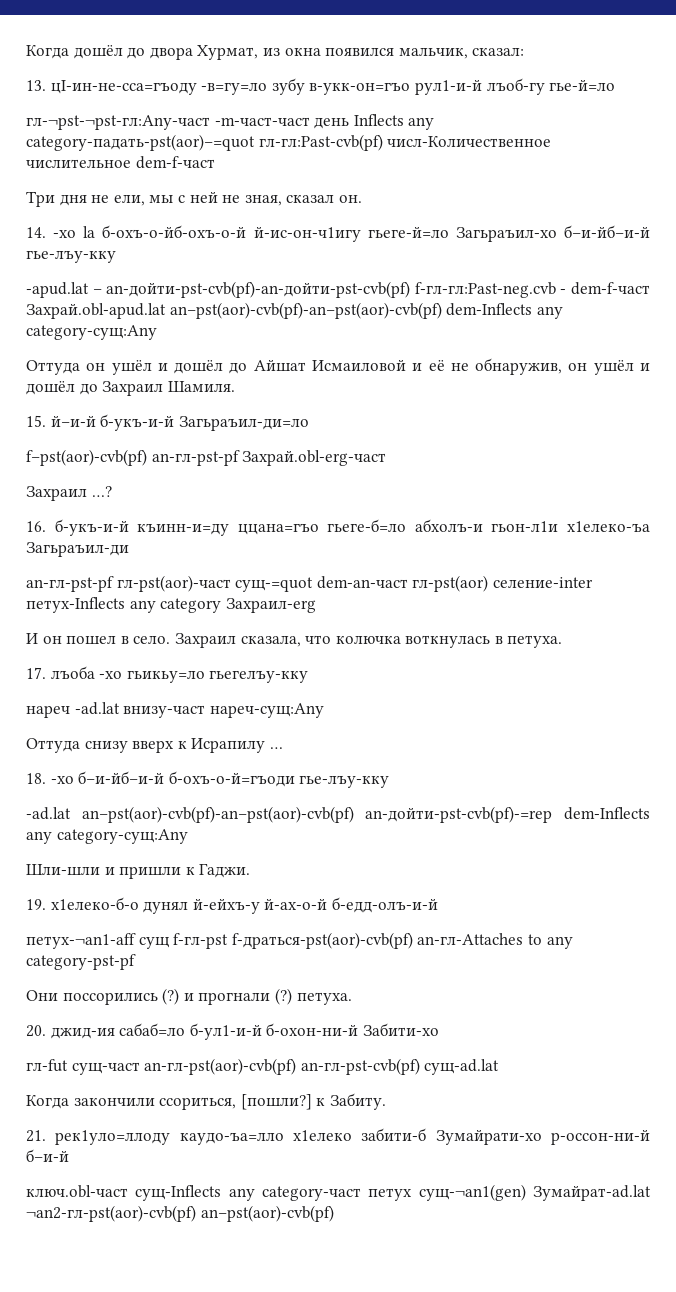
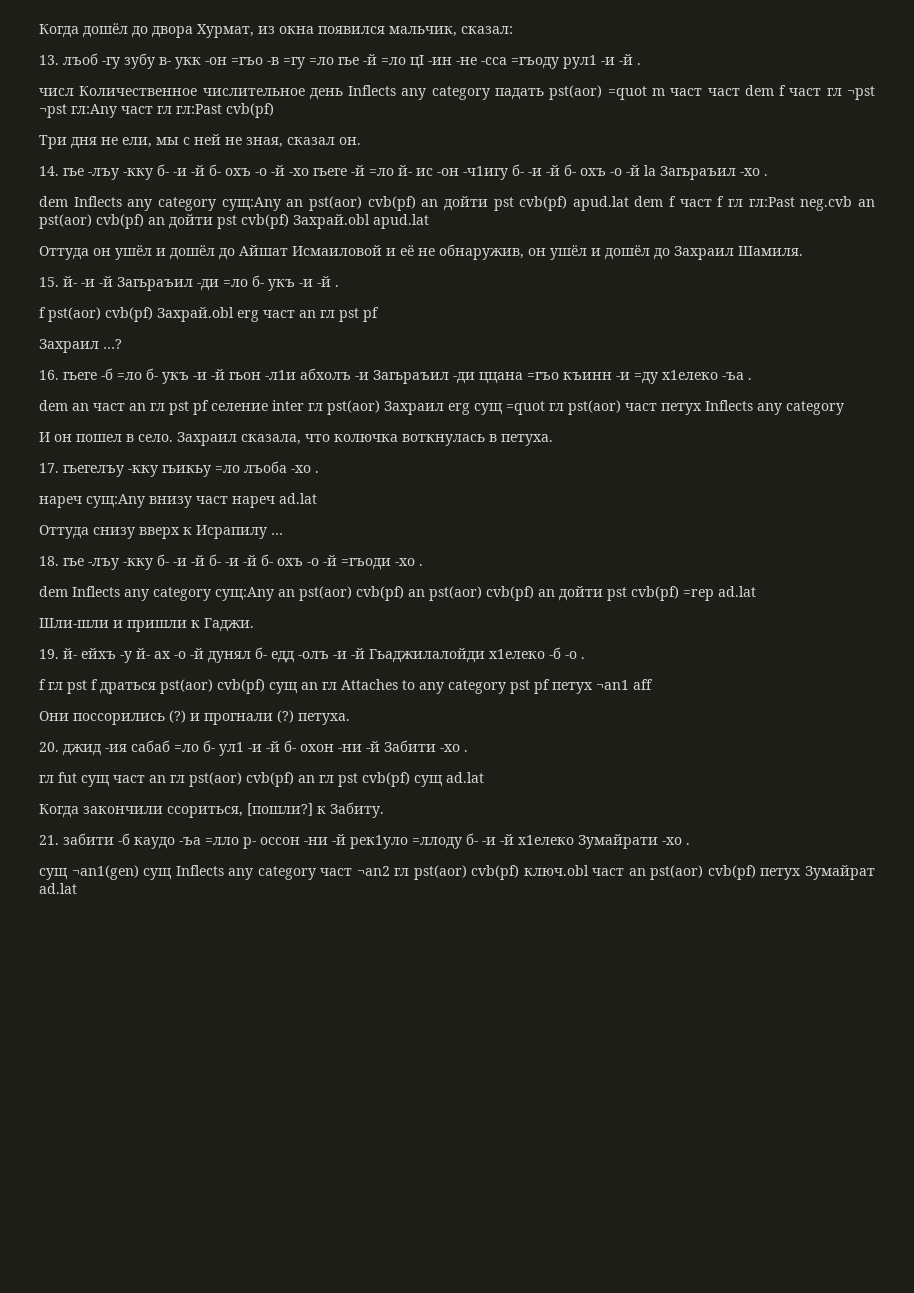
[50,78,616,95] [26,114,435,130] [26,134,552,151] [26,156,215,169] цI-ин-не-сса=гъоду -в=гу=ло зубу в-укк-он=гъо рул1-и-й лъоб-гу гье-й=ло // гл-¬pst-¬pst-гл:Any-част -m-част-част день Inflects any category-падать-pst(aor)–=quot гл-гл:Past-cvb(pf) числ-Количественное числительное dem-f-част -> [63,53,641,69] [39,85,875,100] [39,103,274,118] лъоб -гу зубу в- укк -он =гъо -в =гу =ло гье -й =ло цI -ин -не -сса =гъоду рул1 -и -й . // числ Количественное числительное день Inflects any category падать pst(aor) =quot m част част dem f част гл ¬pst ¬pst гл:Any част гл гл:Past cvb(pf)
[53,225,650,242] [26,250,116,263] [26,281,651,298] [26,302,563,319] [26,325,157,340] -хо lа б-охъ-о-йб-охъ-о-й й-ис-он-ч1игу гьеге-й=ло Загьраъил-хо б–и-йб–и-й гье-лъу-кку // -apud.lat – an-дойти-pst-cvb(pf)-an-дойти-pst-cvb(pf) f-гл-гл:Past-neg.cvb - dem-f-част Захрай.obl-apud.lat an–pst(aor)-cvb(pf)-an–pst(aor)-cvb(pf) dem-Inflects any category-сущ:Any -> [63,164,768,180] [39,196,875,211] [39,214,429,229] гье -лъу -кку б- -и -й б- охъ -о -й -хо гьеге -й =ло й- ис -он -ч1игу б- -и -й б- охъ -о -й lа Загьраъил -хо . // dem Inflects any category сущ:Any an pst(aor) cvb(pf) an дойти pst cvb(pf) apud.lat dem f част f гл гл:Past neg.cvb an pst(aor) cvb(pf) an дойти pst cvb(pf) Захрай.obl apud.lat
[50,414,309,431] [26,449,387,466] [26,486,112,501] [26,519,650,536] [26,542,129,557] [26,575,593,592] [26,597,316,613] й–и-й б-укъ-и-й Загьраъил-ди=ло // f–pst(aor)-cvb(pf) an-гл-pst-pf Захрай.obl-erg-част // Захраил …? // 16. б-укъ-и-й къинн-и=ду ццана=гъо гьеге-б=ло абхолъ-и гьон-л1и х1елеко-ъа Загьраъил-ди // an-гл-pst-pf гл-pst(aor)-част сущ-=quot dem-an-част гл-pst(aor) селение-inter петух-Inflects any category Захраил-erg -> [63,275,339,291] [39,307,379,322] [39,339,122,353] [39,368,752,384] [39,400,844,415] й- -и -й Загьраъил -ди =ло б- укъ -и -й . // f pst(aor) cvb(pf) Захрай.obl erg част an гл pst pf // Захраил …? // 16. гьеге -б =ло б- укъ -и -й гьон -л1и абхолъ -и Загьраъил -ди ццана =гъо къинн -и =ду х1елеко -ъа . // dem an част an гл pst pf селение inter гл pst(aor) Захраил erg сущ =quot гл pst(aor) част петух Inflects any category
[50,666,309,683] [26,702,324,718] лъоба -хо гьикьу=ло гьегелъу-кку // нареч -ad.lat внизу-част нареч-сущ:Any -> [63,461,319,477] [39,493,317,508] гьегелъу -кку гьикьу =ло лъоба -хо . // нареч сущ:Any внизу част нареч ad.lat
[50,771,390,788] [26,806,650,823] [26,829,188,844] -хо б–и-йб–и-й б-охъ-о-й=гъоди гье-лъу-кку // -ad.lat an–pst(aor)-cvb(pf)-an–pst(aor)-cvb(pf) an-дойти-pst-cvb(pf)-=rep dem-Inflects any category-сущ:Any -> [63,554,423,570] [39,586,756,601] гье -лъу -кку б- -и -й б- -и -й б- охъ -о -й =гъоди -хо . // dem Inflects any category сущ:Any an pst(aor) cvb(pf) an pst(aor) cvb(pf) an дойти pst cvb(pf) =rep ad.lat
[50,897,438,914] [26,932,573,949] [26,954,136,970] х1елеко-б-о дунял й-ейхъ-у й-ах-о-й б-едд-олъ-и-й // петух-¬an1-aff сущ f-гл-pst f-драться-pst(aor)-cvb(pf) an-гл-Attaches to any category-pst-pf -> [63,647,585,663] [39,679,653,694] й- ейхъ -у й- ах -о -й дунял б- едд -олъ -и -й Гьаджилалойди х1елеко -б -о . // f гл pst f драться pst(aor) cvb(pf) сущ an гл Attaches to any category pst pf петух ¬an1 aff
[50,1023,439,1040] [26,1058,500,1075] джид-ия сабаб=ло б-ул1-и-й б-охон-ни-й Забити-хо // гл-fut сущ-част an-гл-pst(aor)-cvb(pf) an-гл-pst-cvb(pf) сущ-ad.lat -> [63,740,468,756] [39,772,484,787] джид -ия сабаб =ло б- ул1 -и -й б- охон -ни -й Забити -хо . // гл fut сущ част an гл pst(aor) cvb(pf) an гл pst cvb(pf) сущ ad.lat
[55,1128,650,1145] [26,1149,69,1162] [26,1184,651,1201] [26,1205,334,1222] рек1уло=ллоду каудо-ъа=лло х1елеко забити-б Зумайрати-хо р-оссон-ни-й б–и-й // ключ.obl-част сущ-Inflects any category-част петух сущ-¬an1(gen) Зумайрат-ad.lat ¬an2-гл-pst(aor)-cvb(pf) an–pst(aor)-cvb(pf) -> [63,833,690,849] [39,865,875,880] [39,883,77,894] забити -б каудо -ъа =лло р- оссон -ни -й рек1уло =ллоду б- -и -й х1елеко Зумайрати -хо . // сущ ¬an1(gen) сущ Inflects any category част ¬an2 гл pst(aor) cvb(pf) ключ.obl част an pst(aor) cvb(pf) петух Зумайрат ad.lat

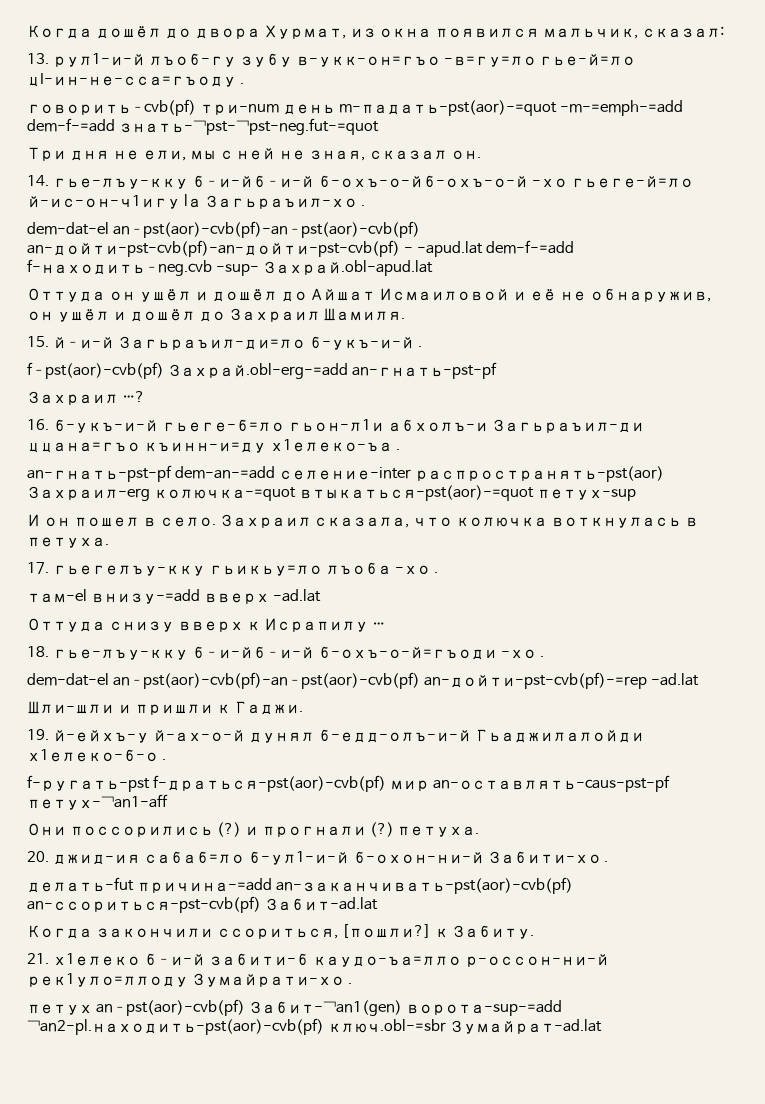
[63,53,641,69] [39,85,875,100] [39,103,274,118] лъоб -гу зубу в- укк -он =гъо -в =гу =ло гье -й =ло цI -ин -не -сса =гъоду рул1 -и -й . // числ Количественное числительное день Inflects any category падать pst(aor) =quot m част част dem f част гл ¬pst ¬pst гл:Any част гл гл:Past cvb(pf) -> [52,53,636,67] [27,73,244,87] [27,99,683,116] [27,118,379,135] рул1-и-й лъоб-гу зубу в-укк-он=гъо -в=гу=ло гье-й=ло цI-ин-не-сса=гъоду . // говорить–cvb(pf) три-num день m-падать-pst(aor)-=quot -m-=emph-=add dem-f-=add знать-¬pst-¬pst-neg.fut-=quot
[63,164,768,180] [39,196,875,211] [39,214,429,229] гье -лъу -кку б- -и -й б- охъ -о -й -хо гьеге -й =ло й- ис -он -ч1игу б- -и -й б- охъ -о -й lа Загьраъил -хо . // dem Inflects any category сущ:Any an pst(aor) cvb(pf) an дойти pst cvb(pf) apud.lat dem f част f гл гл:Past neg.cvb an pst(aor) cvb(pf) an дойти pst cvb(pf) Захрай.obl apud.lat -> [52,175,693,189] [27,194,365,209] [27,221,420,238] [27,240,574,257] [27,259,433,276] гье-лъу-кку б–и-йб–и-й б-охъ-о-йб-охъ-о-й -хо гьеге-й=ло й-ис-он-ч1игу lа Загьраъил-хо . // dem-dat-el an–pst(aor)-cvb(pf)-an–pst(aor)-cvb(pf) an-дойти-pst-cvb(pf)-an-дойти-pst-cvb(pf) - -apud.lat dem-f-=add f-находить–neg.cvb -sup- Захрай.obl-apud.lat
[63,275,339,291] [39,307,379,322] [39,339,122,353] [39,368,752,384] [39,400,844,415] й- -и -й Загьраъил -ди =ло б- укъ -и -й . // f pst(aor) cvb(pf) Захрай.obl erg част an гл pst pf // Захраил …? // 16. гьеге -б =ло б- укъ -и -й гьон -л1и абхолъ -и Загьраъил -ди ццана =гъо къинн -и =ду х1елеко -ъа . // dem an част an гл pst pf селение inter гл pst(aor) Захраил erg сущ =quot гл pst(aor) част петух Inflects any category -> [52,336,422,350] [27,362,497,379] [27,391,145,405] [27,419,644,433] [27,439,400,453] [27,465,664,482] [27,485,636,501] й–и-й Загьраъил-ди=ло б-укъ-и-й . // f–pst(aor)-cvb(pf) Захрай.obl-erg-=add an-гнать-pst-pf // Захраил …? // 16. б-укъ-и-й гьеге-б=ло гьон-л1и абхолъ-и Загьраъил-ди ццана=гъо къинн-и=ду х1елеко-ъа . // an-гнать-pst-pf dem-an-=add селение-inter распространять-pst(aor) Захраил-erg колючка-=quot втыкаться-pst(aor)-=quot петух-sup
[63,465,240,477] гьегелъу -кку гьикьу =ло -> [52,565,322,576] гьегелъу-кку гьикьу=ло
[39,493,317,508] нареч сущ:Any внизу част нареч ad.lat -> [27,589,321,604] там-el внизу-=add вверх -ad.lat
[63,554,423,570] [39,586,756,601] гье -лъу -кку б- -и -й б- -и -й б- охъ -о -й =гъоди -хо . // dem Inflects any category сущ:Any an pst(aor) cvb(pf) an pst(aor) cvb(pf) an дойти pst cvb(pf) =rep ad.lat -> [52,646,544,660] [27,672,699,689] гье-лъу-кку б–и-йб–и-й б-охъ-о-й=гъоди -хо . // dem-dat-el an–pst(aor)-cvb(pf)-an–pst(aor)-cvb(pf) an-дойти-pst-cvb(pf)-=rep -ad.lat
[63,647,585,663] [39,679,653,694] й- ейхъ -у й- ах -о -й дунял б- едд -олъ -и -й Гьаджилалойди х1елеко -б -о . // f гл pst f драться pst(aor) cvb(pf) сущ an гл Attaches to any category pst pf петух ¬an1 aff -> [52,729,644,743] [27,749,166,762] [27,775,670,792] [27,794,168,810] й-ейхъ-у й-ах-о-й дунял б-едд-олъ-и-й Гьаджилалойди х1елеко-б-о . // f-ругать-pst f-драться-pst(aor)-cvb(pf) мир an-оставлять-caus-pst-pf петух-¬an1-aff
[63,740,468,756] [39,772,484,787] джид -ия сабаб =ло б- ул1 -и -й б- охон -ни -й Забити -хо . // гл fut сущ част an гл pst(aor) cvb(pf) an гл pst cvb(pf) сущ ad.lat -> [52,851,609,865] [27,877,573,894] [27,896,378,913] джид-ия сабаб=ло б-ул1-и-й б-охон-ни-й Забити-хо . // делать-fut причина-=add an-заканчивать-pst(aor)-cvb(pf) an-ссориться-pst-cvb(pf) Забит-ad.lat
[63,833,690,849] [39,865,875,880] [39,883,77,894] забити -б каудо -ъа =лло р- оссон -ни -й рек1уло =ллоду б- -и -й х1елеко Зумайрати -хо . // сущ ¬an1(gen) сущ Inflects any category част ¬an2 гл pst(aor) cvb(pf) ключ.obl част an pst(aor) cvb(pf) петух Зумайрат ad.lat -> [52,953,609,967] [27,973,352,987] [27,999,562,1016] [27,1018,602,1035] х1елеко б–и-й забити-б каудо-ъа=лло р-оссон-ни-й рек1уло=ллоду Зумайрати-хо . // петух an–pst(aor)-cvb(pf) Забит-¬an1(gen) ворота-sup-=add ¬an2-pl.находить-pst(aor)-cvb(pf) ключ.obl-=sbr Зумайрат-ad.lat

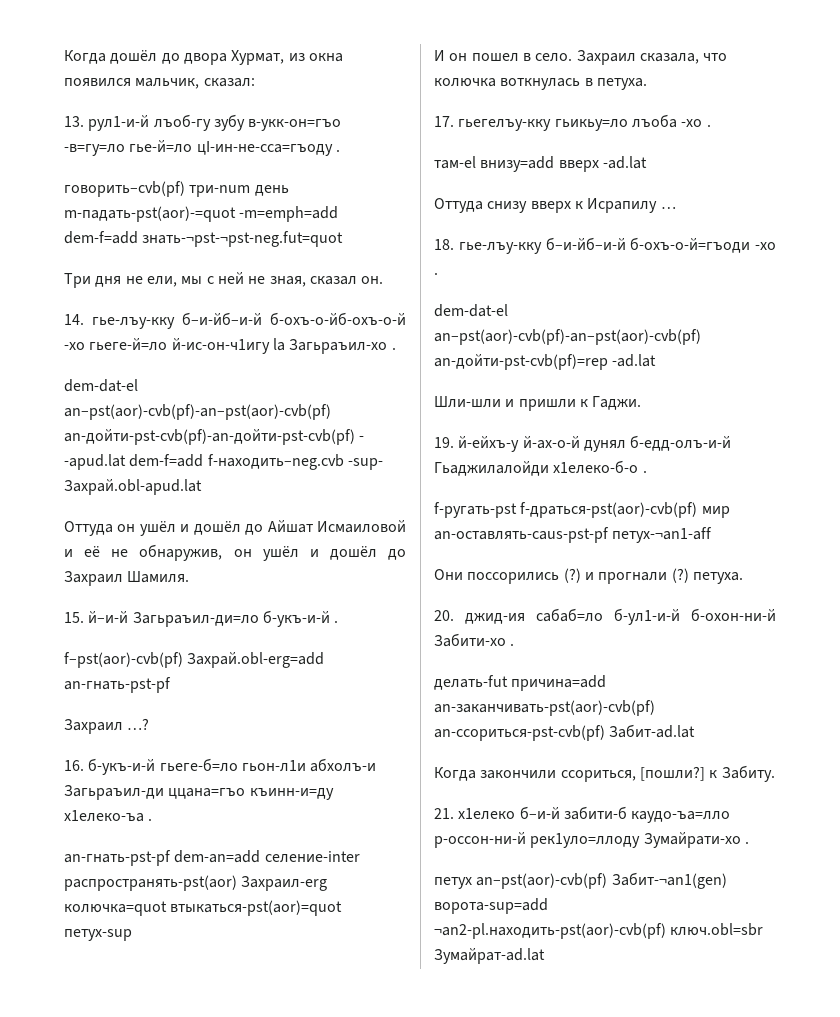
[559,100,683,116] [27,118,379,135] -m-=emph-=add dem-f-=add знать-¬pst-¬pst-neg.fut-=quot -> [239,206,339,222] [64,231,344,247] -m=emph=add dem-f=add знать-¬pst-¬pst-neg.fut=quot
[485,240,574,254] dem-f-=add -> [129,454,204,467] dem-f=add
[167,363,348,379] Захрай.obl-erg-=add -> [187,652,325,668] Захрай.obl-erg=add
[174,466,275,479] dem-an-=add -> [174,850,261,863] dem-an=add
[153,485,534,501] колючка-=quot втыкаться-pst(aor)-=quot -> [64,900,343,916] колючка=quot втыкаться-pst(aor)=quot
[90,589,200,604] внизу-=add -> [480,156,555,172] внизу=add
[423,672,647,689] an-дойти-pst-cvb(pf)-=rep -> [434,354,608,370] an-дойти-pst-cvb(pf)=rep
[136,878,272,893] причина-=add -> [511,675,607,691] причина=add
[405,1000,562,1016] [27,1018,446,1035] ворота-sup-=add ¬an2-pl.находить-pst(aor)-cvb(pf) ключ.obl-=sbr -> [434,898,548,914] [434,923,764,939] ворота-sup=add ¬an2-pl.находить-pst(aor)-cvb(pf) ключ.obl=sbr

